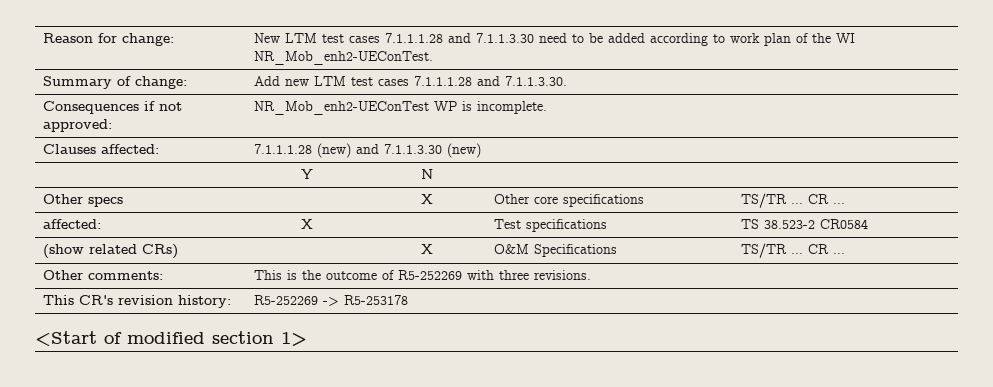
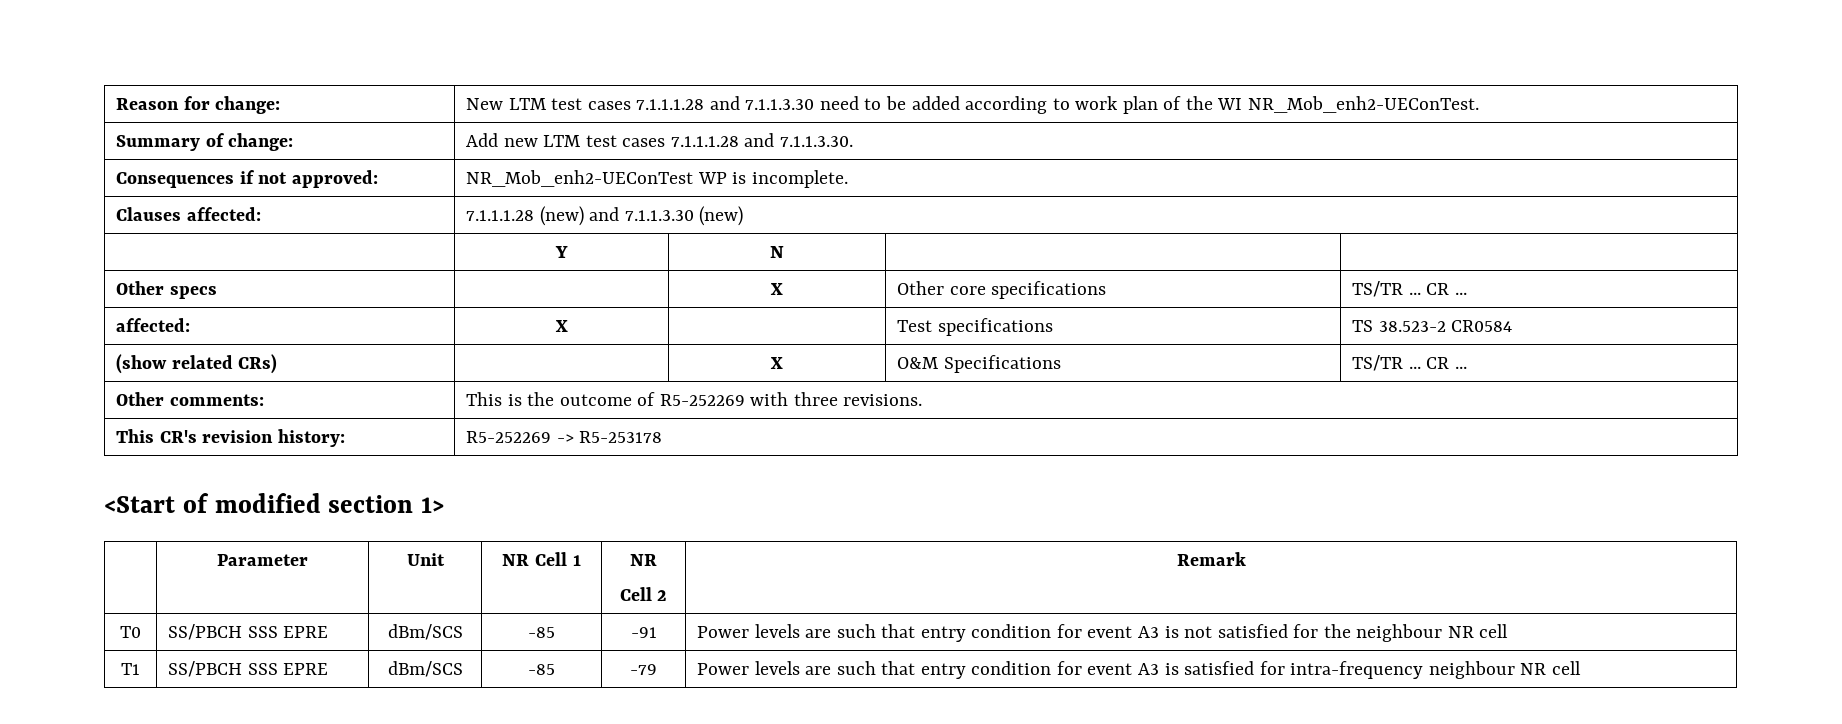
(307, 339) none -> [217,554,308,566] [406,553,445,566] [502,552,581,566] [630,554,657,566] [619,587,668,601] [1176,552,1246,566] [120,626,141,638] [168,624,329,640] [387,624,463,640] [528,627,555,638] [630,627,657,638] [697,624,1509,642] [121,663,140,675] [168,661,329,677] [387,661,463,677] [528,664,555,675] [630,664,657,675] [697,661,1581,679] // | Parameter | Unit | NR Cell 1 | NR // Cell 2 | Remark // T0 | SS/PBCH SSS EPRE | dBm/SCS | -85 | -91 | Power levels are such that entry condition for event A3 is not satisfied for the neighbour NR cell // T1 | SS/PBCH SSS EPRE | dBm/SCS | -85 | -79 | Power levels are such that entry condition for event A3 is satisfied for intra-frequency neighbour NR cell

